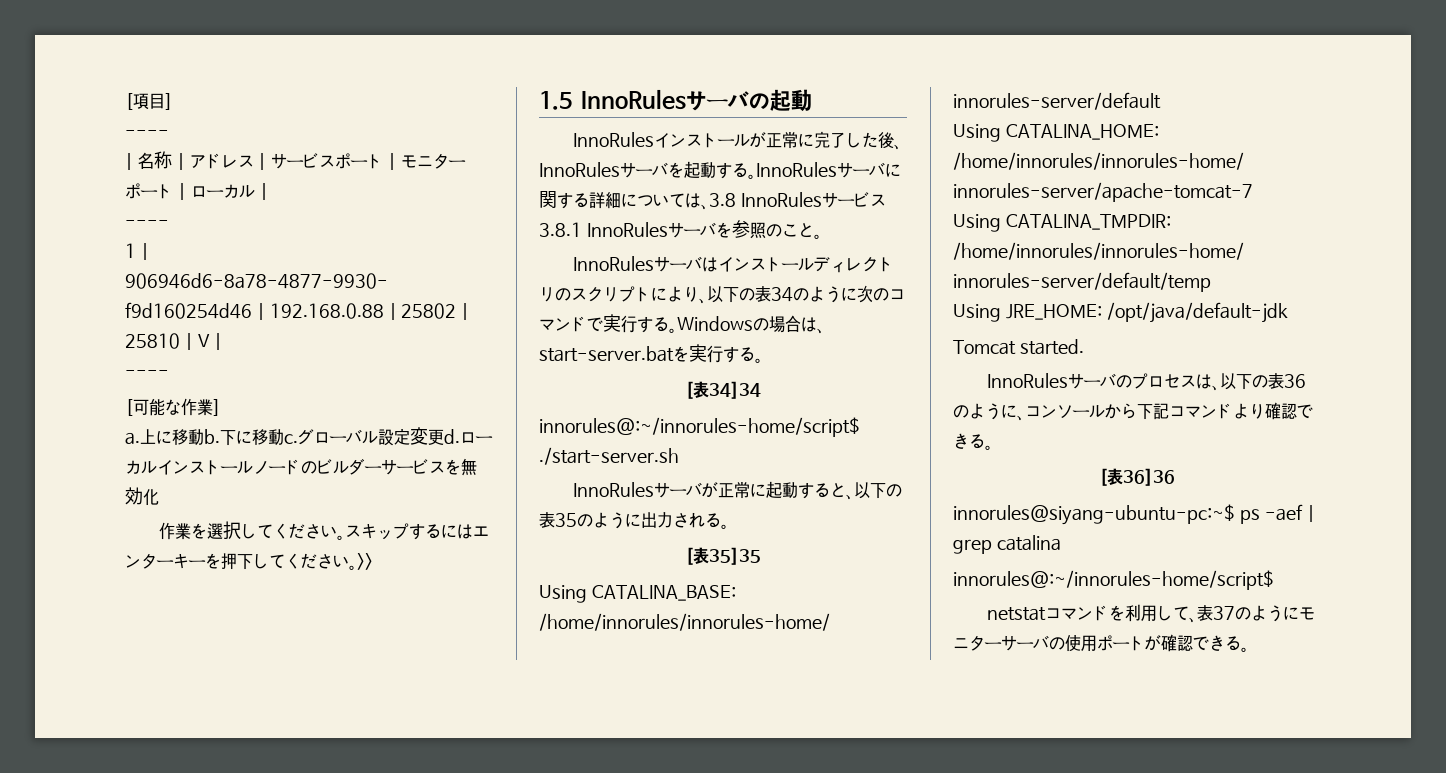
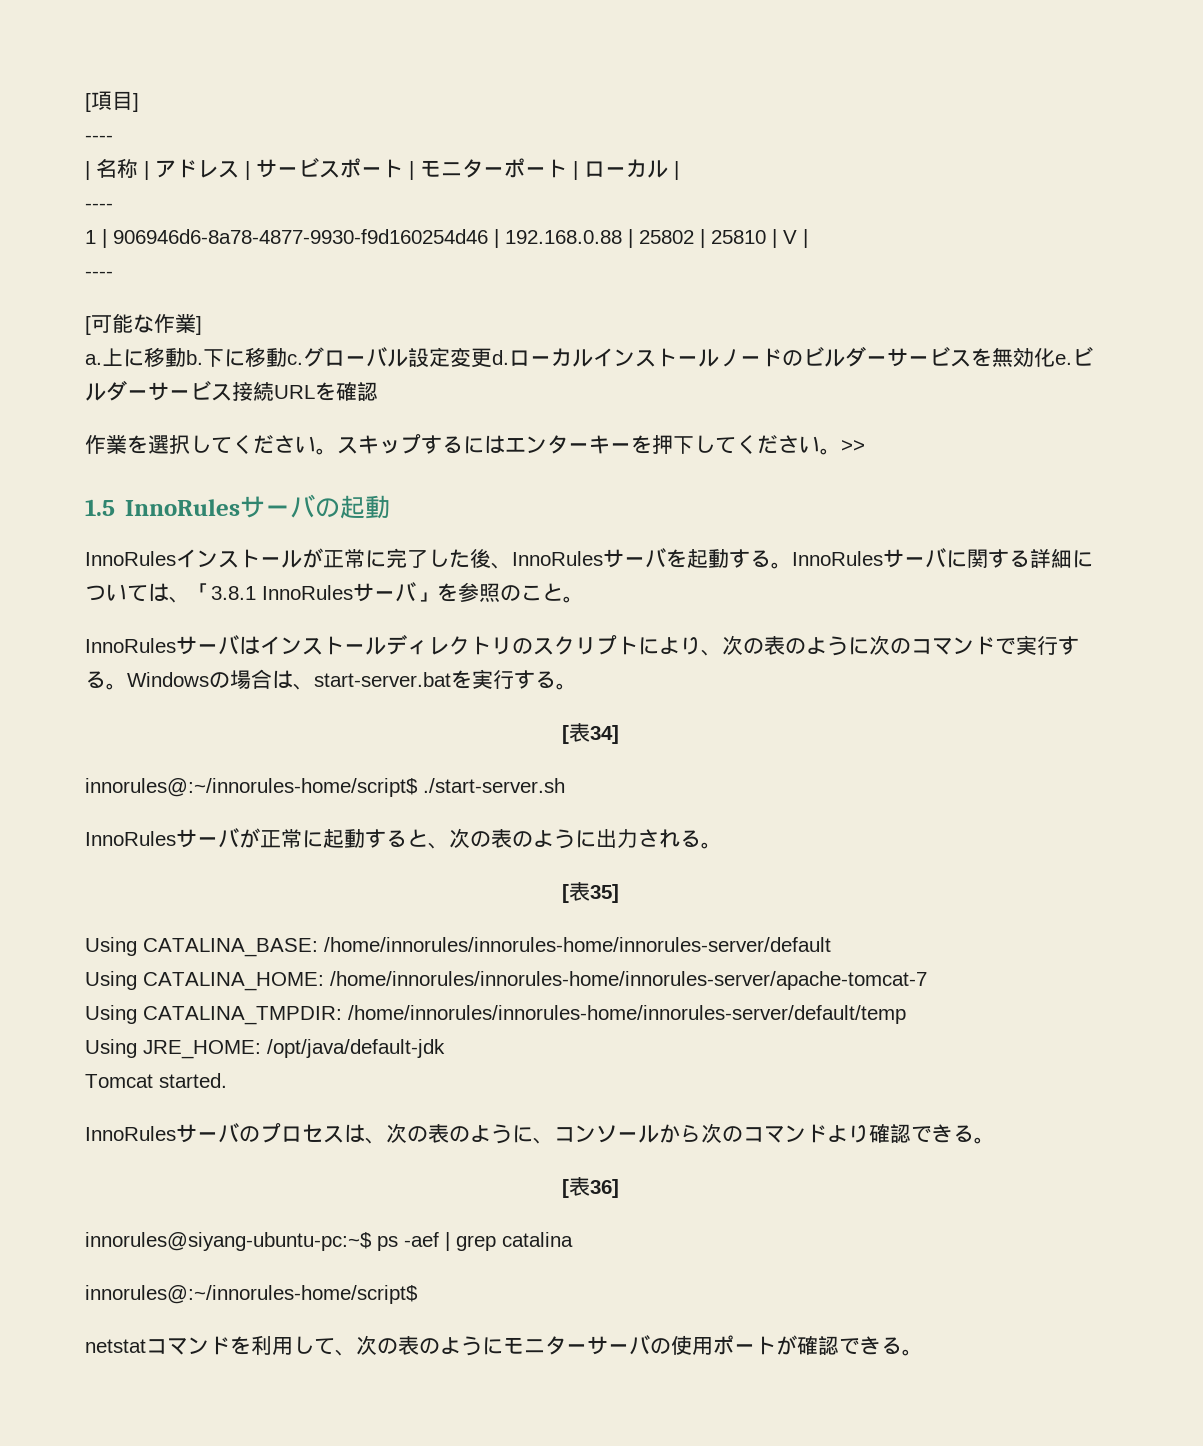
(159, 497) none -> [1055,347,1093,366] [85,380,378,401] e.ビルダーサービス接続URLを確認
[709,192,886,208] 3.8 InnoRulesサービス -> [190,583,211,600] 「
(716, 229) none -> [416,592,437,602] 」
[707,286,793,303] 以下の表34 -> [722,635,785,655] 次の表
[709,381,761,399] 34]34 -> [590,725,619,744] 34]
[854,482,903,499] [539,512,577,528] 以下の表35 -> [449,828,512,848] 次の表
[709,547,761,565] 35]35 -> [590,884,619,903] 35]
[1220,373,1307,390] 以下の表36 -> [386,1123,449,1143] 次の表
[1137,403,1169,420] 下記 -> [701,1123,743,1143] 次の
[1123,468,1175,486] 36]36 -> [590,1179,619,1198] 36]
[1197,605,1236,621] 表37 -> [356,1335,419,1355] 次の表

